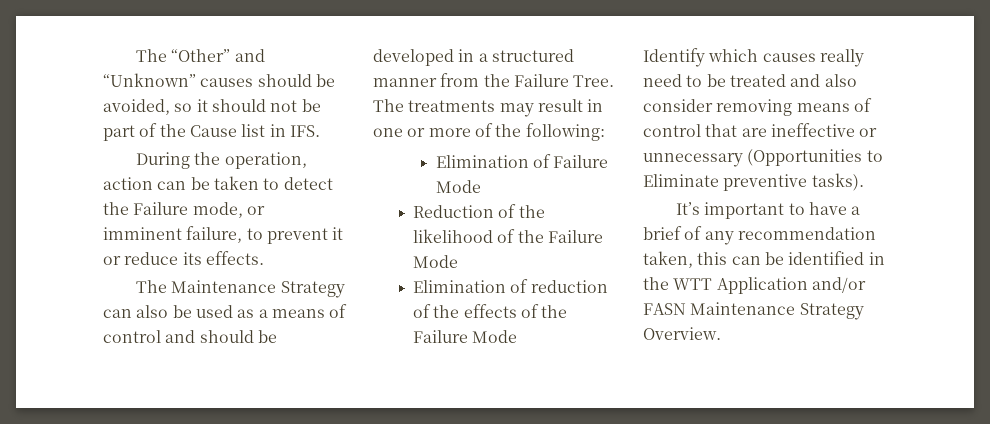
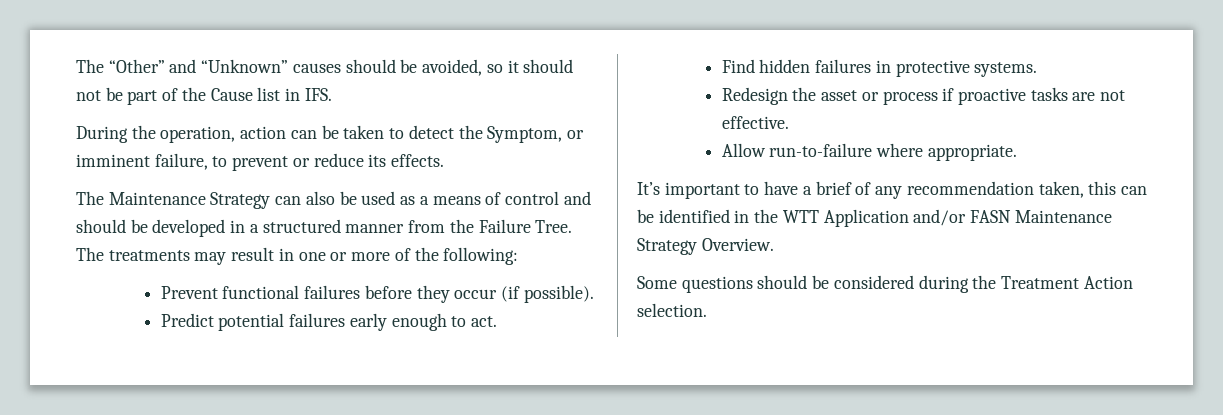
[133,202,243,218] Failure mode, -> [487,126,563,143] Symptom,
[332,227,344,240] it -> (289, 163) none
[435,154,609,168] [435,180,481,193] [413,204,545,218] [413,229,604,243] [413,255,459,268] [413,279,608,293] [413,304,568,318] [413,330,518,343] [643,48,864,67] [643,74,857,87] [643,98,872,116] [643,123,878,137] [643,149,883,167] [643,173,864,191] Elimination of Failure Mode // Reduction of the likelihood of the Failure Mode // Elimination of reduction of the effects of the Failure Mode // Identify which causes really need to be treated and also consider removing means of control that are ineffective or unnecessary (Opportunities to Eliminate preventive tasks). -> [160,285,594,303] [160,313,498,331] [721,59,1038,77] [721,87,1126,105] [721,116,789,129] [721,143,1017,161] Prevent functional failures before they occur (if possible). // Predict potential failures early enough to act. // Find hidden failures in protective systems. // Redesign the asset or process if proactive tasks are not effective. // Allow run-to-failure where appropriate.
(721, 333) none -> [637,275,1133,293] [637,303,707,317] // Some questions should be considered during the Treatment Action selection.

